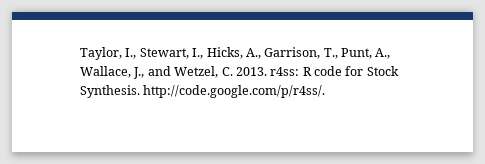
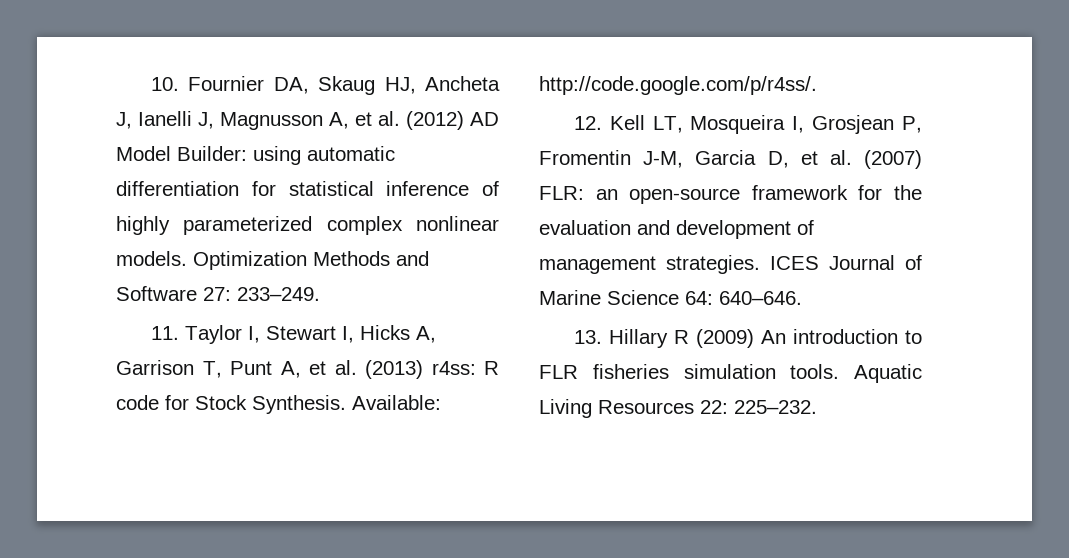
[80,47,391,60] [80,66,267,79] Taylor, I., Stewart, I., Hicks, A., Garrison, T., Punt, A., Wallace, J., and Wetzel, C. 2013. -> [150,76,500,95] [116,111,499,130] [116,146,395,165] [116,181,499,196] [116,216,499,235] [116,251,429,270] [116,286,320,301] [150,325,436,344] [116,360,423,379] 10. Fournier DA, Skaug HJ, Ancheta J, Ianelli J, Magnusson A, et al. (2012) AD Model Builder: using automatic differentiation for statistical inference of highly parameterized complex nonlinear models. Optimization Methods and Software 27: 233–249. // 11. Taylor I, Stewart I, Hicks A, Garrison T, Punt A, et al. (2013)
(140, 91) none -> [352,395,441,410] Available:
(326, 91) none -> [573,115,922,134] [539,150,922,169] [539,185,922,204] [539,220,814,239] [539,255,922,274] [539,290,802,305] [573,329,922,348] [539,364,922,383] [539,399,817,418] // 12. Kell LT, Mosqueira I, Grosjean P, Fromentin J-M, Garcia D, et al. (2007) FLR: an open-source framework for the evaluation and development of management strategies. ICES Journal of Marine Science 64: 640–646. // 13. Hillary R (2009) An introduction to FLR fisheries simulation tools. Aquatic Living Resources 22: 225–232.

